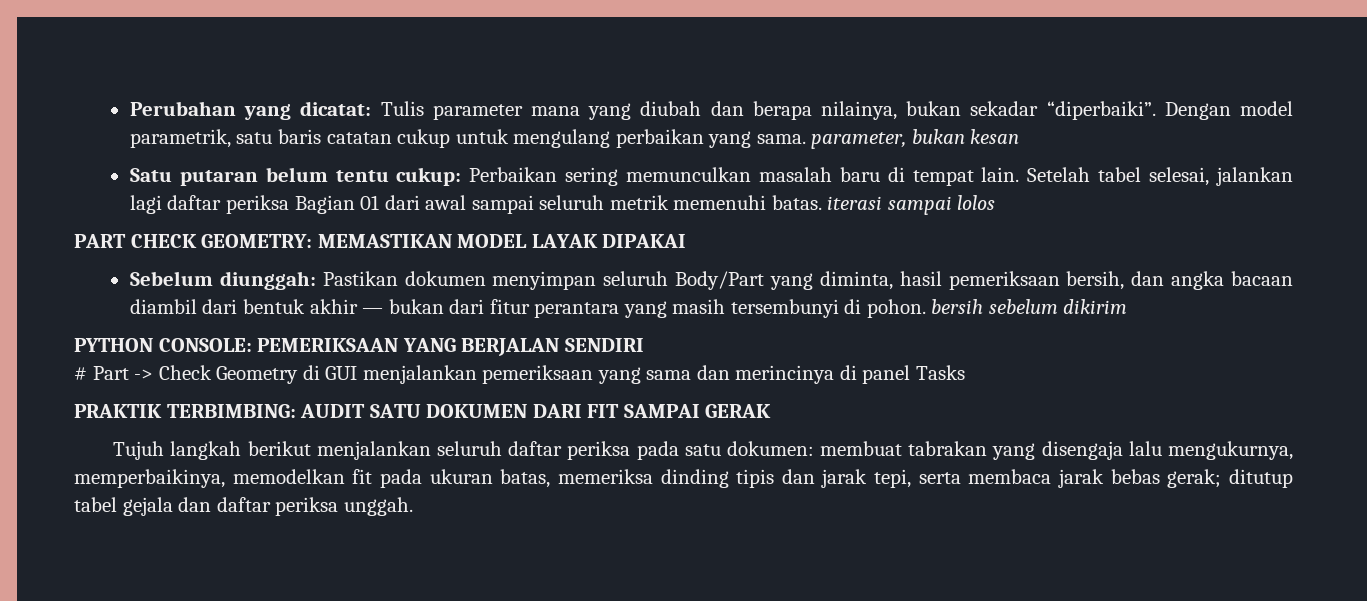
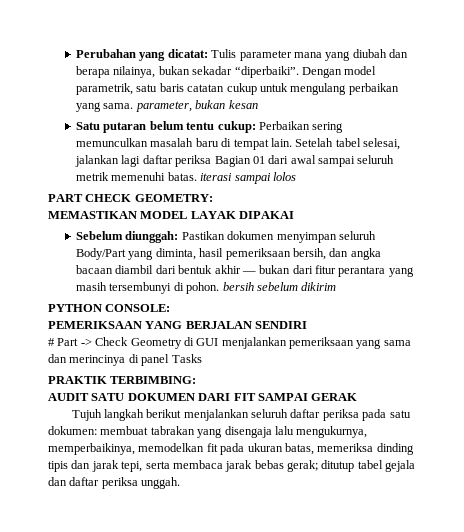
(313, 241) none -> (213, 198) //
(252, 345) none -> (171, 308) //
(296, 411) none -> (197, 380) //

